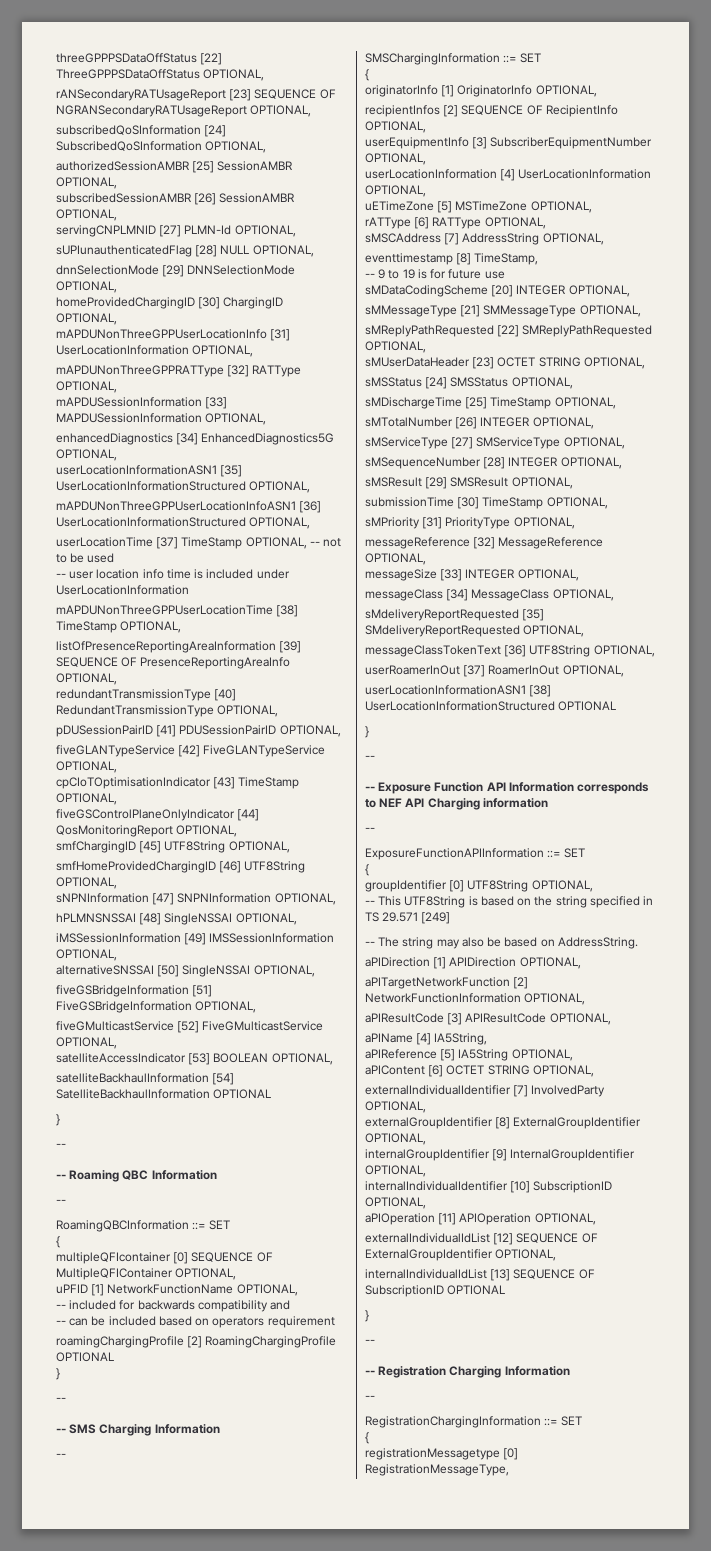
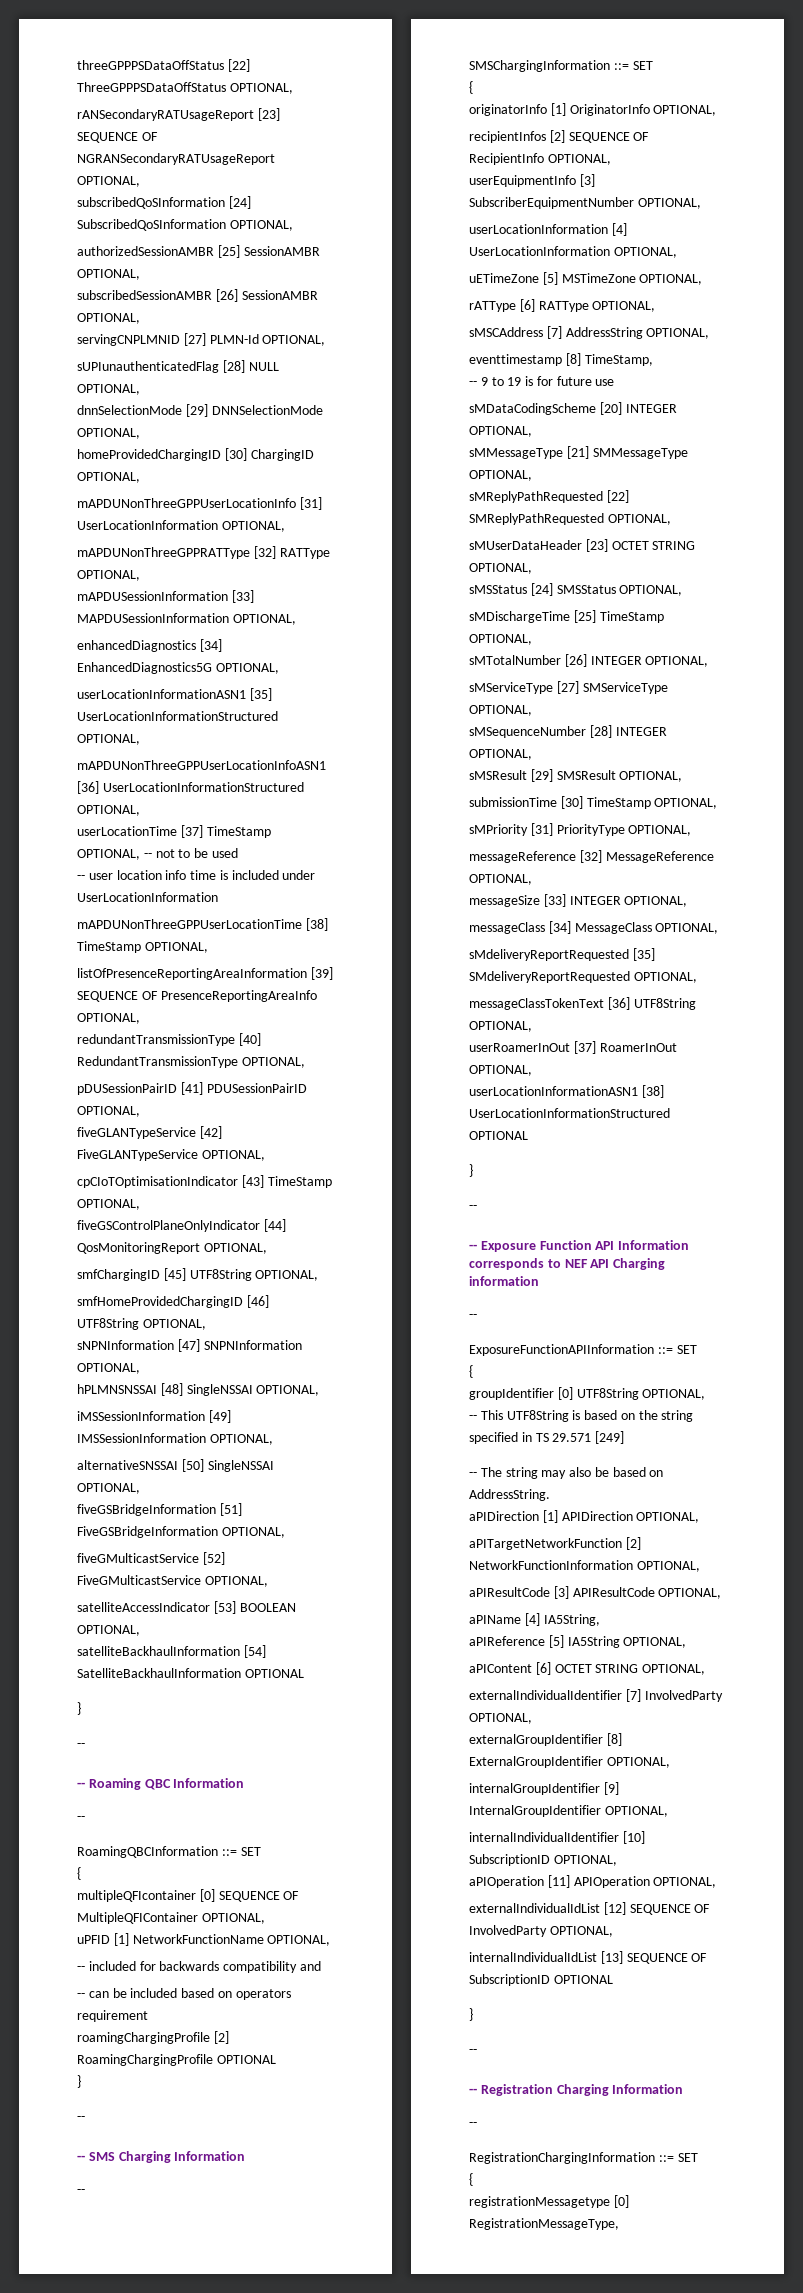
[365,1249,493,1261] ExternalGroupIdentifier -> [469,1925,547,1937] InvolvedParty

